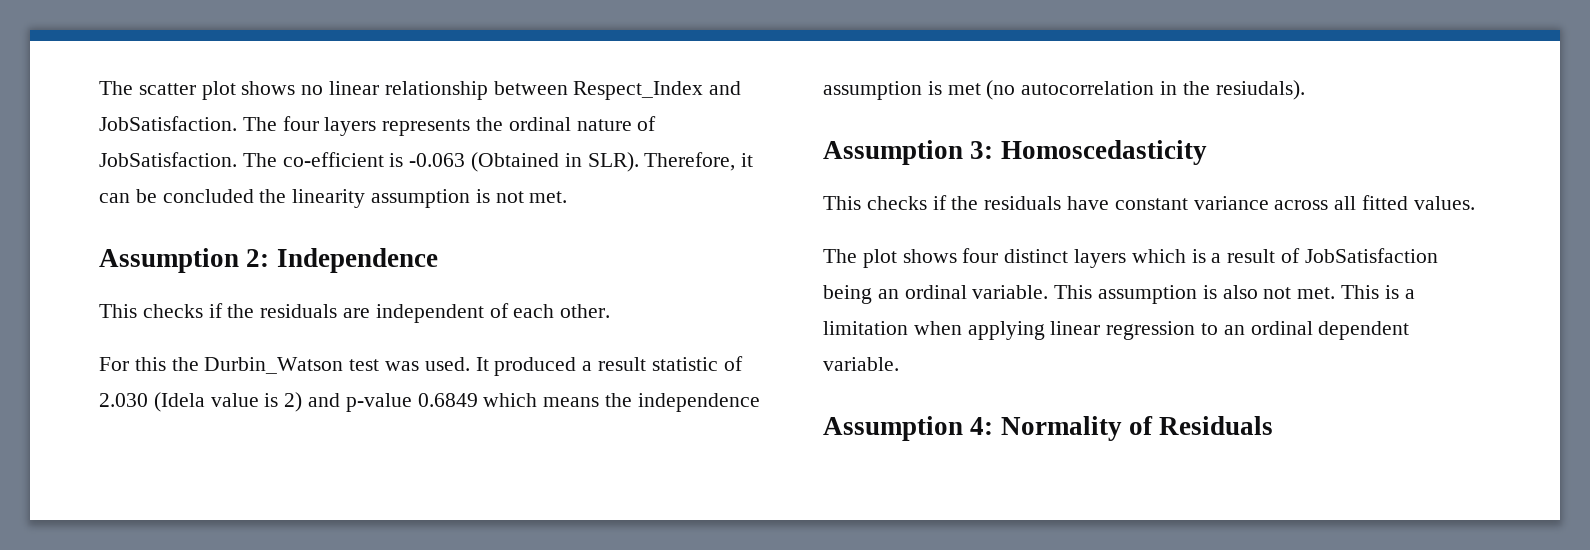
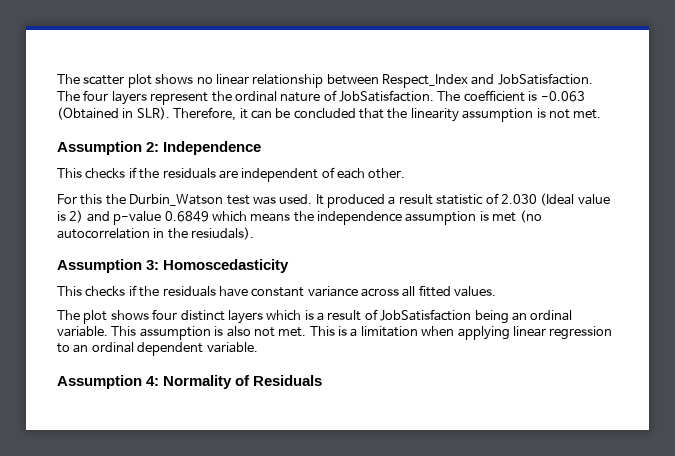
[382,119,471,136] represents -> [150,92,209,105] represent
[282,152,384,167] co-efficient -> [463,90,525,102] coefficient
(254, 196) none -> [359,108,384,119] that
[153,392,205,412] (Idela -> [540,193,575,206] (Ideal

